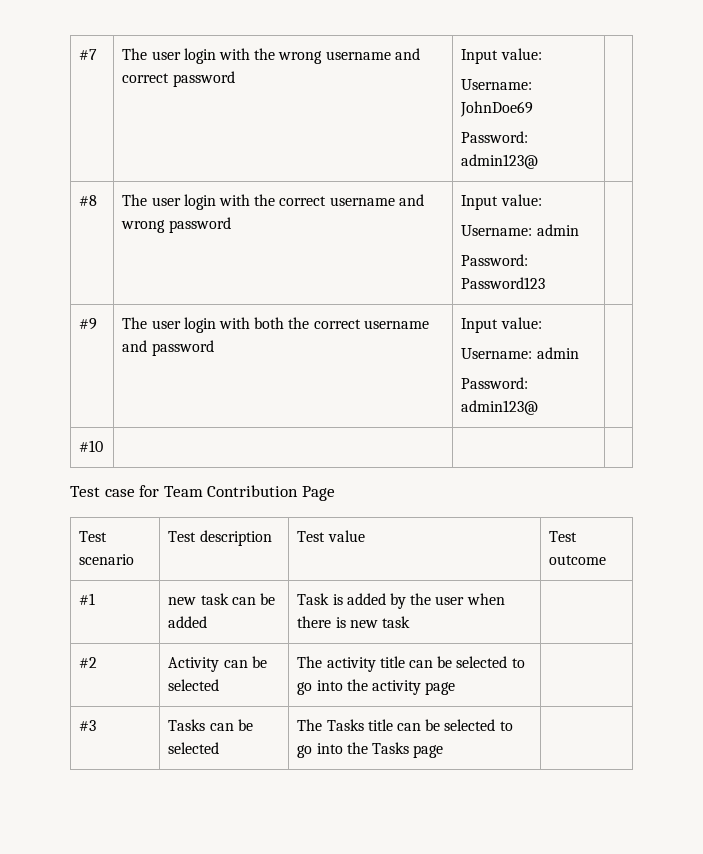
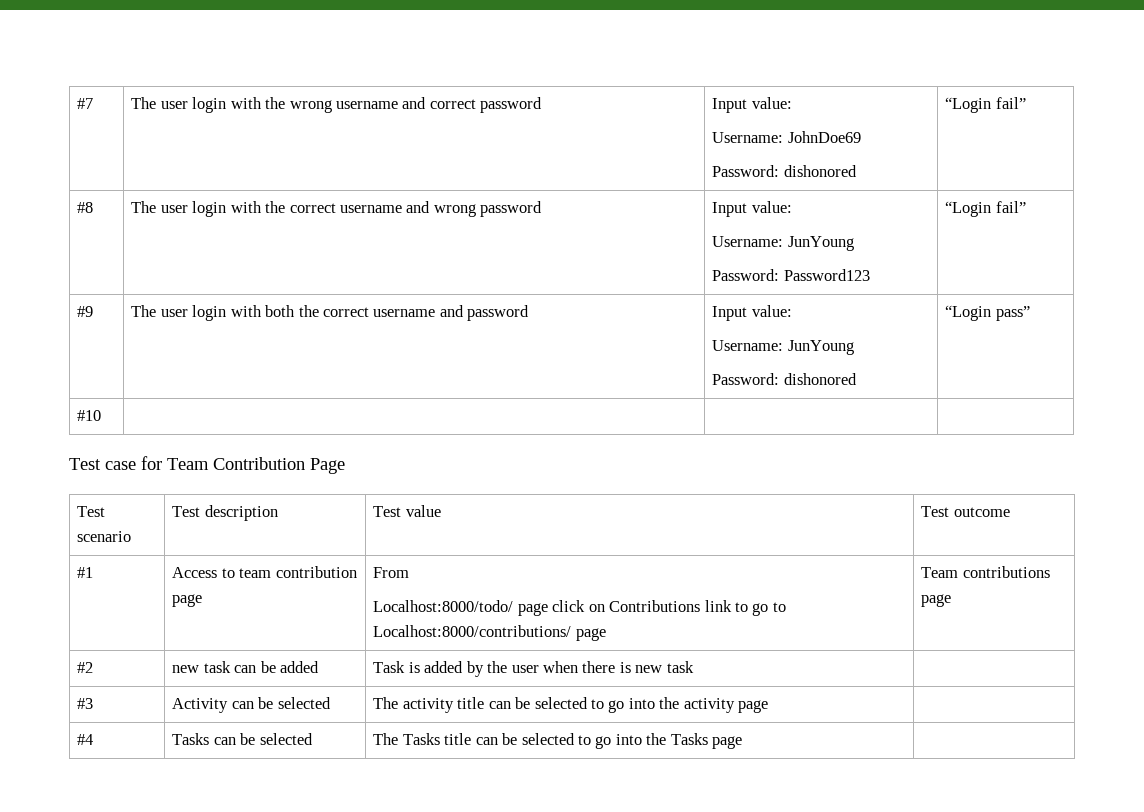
[461,154,539,169] admin123@ | -> [783,165,857,177] [945,97,1026,113] dishonored | “Login fail”
[536,224,579,236] admin -> [787,236,854,251] JunYoung
(546, 283) none -> [945,201,1026,217] “Login fail”
[536,347,579,359] [461,377,529,389] [461,400,539,415] admin // Password: admin123@ | -> [787,340,854,355] [712,373,857,385] [945,305,1030,321] JunYoung // Password: dishonored | “Login pass”
(96, 599) none -> [172,566,357,578] [172,594,203,607] [373,567,410,578] [373,600,786,616] [373,625,606,641] [921,566,1050,578] [921,594,952,607] [77,662,94,673] | Access to team contribution page | From // Localhost:8000/todo/ page click on Contributions link to go to Localhost:8000/contributions/ page | Team contributions page // #2
[79,657,98,668] #2 -> [77,698,94,709] #3
[79,720,97,731] #3 -> [77,734,94,745] #4

